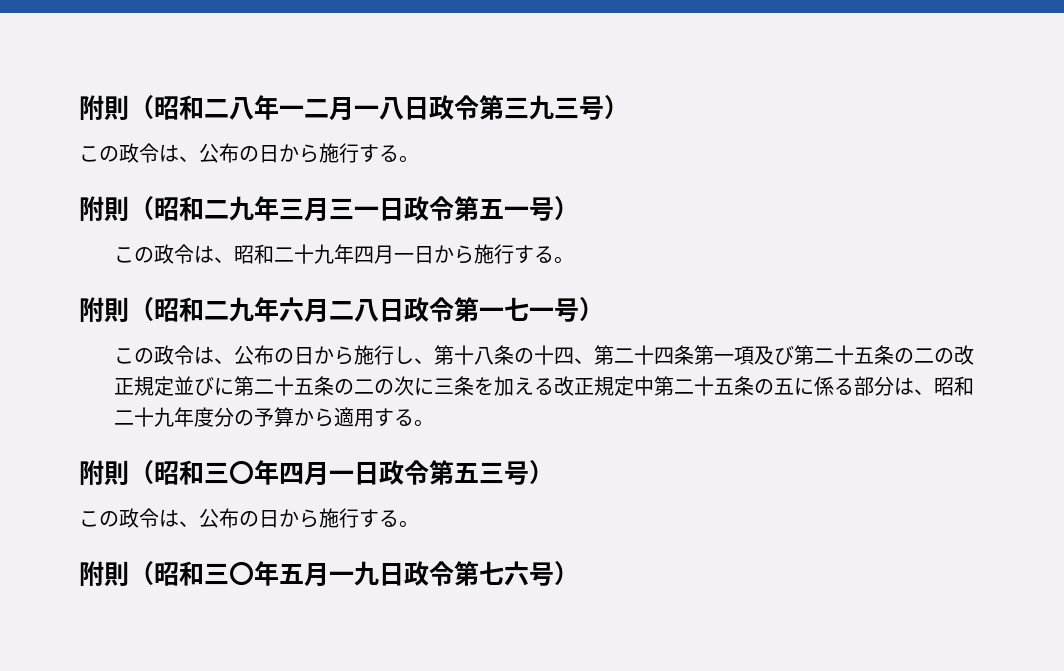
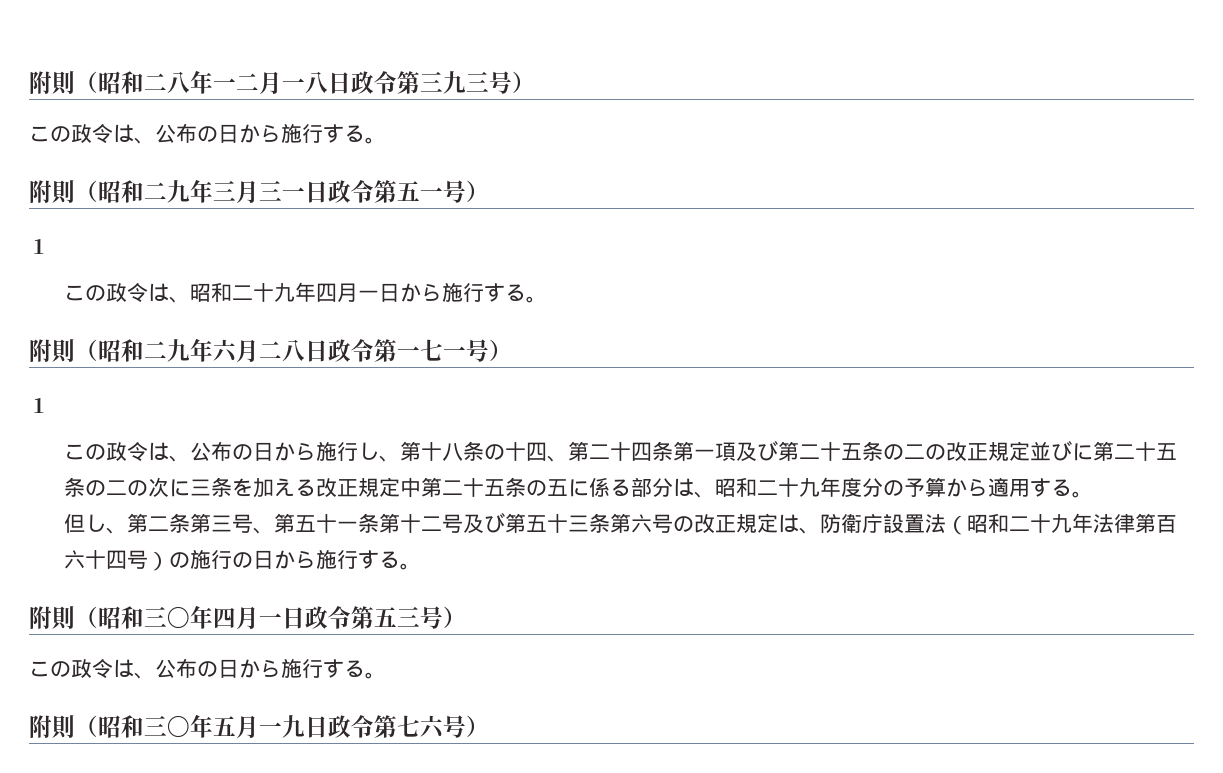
(579, 208) none -> [29,239,49,254] // １
(604, 309) none -> [29,398,49,413] // １
(435, 423) none -> [63,513,1177,535] [63,550,421,571] // 但し、第二条第三号、第五十一条第十二号及び第五十三条第六号の改正規定は、防衛庁設置法（昭和二十九年法律第百六十四号）の施行の日から施行する。

